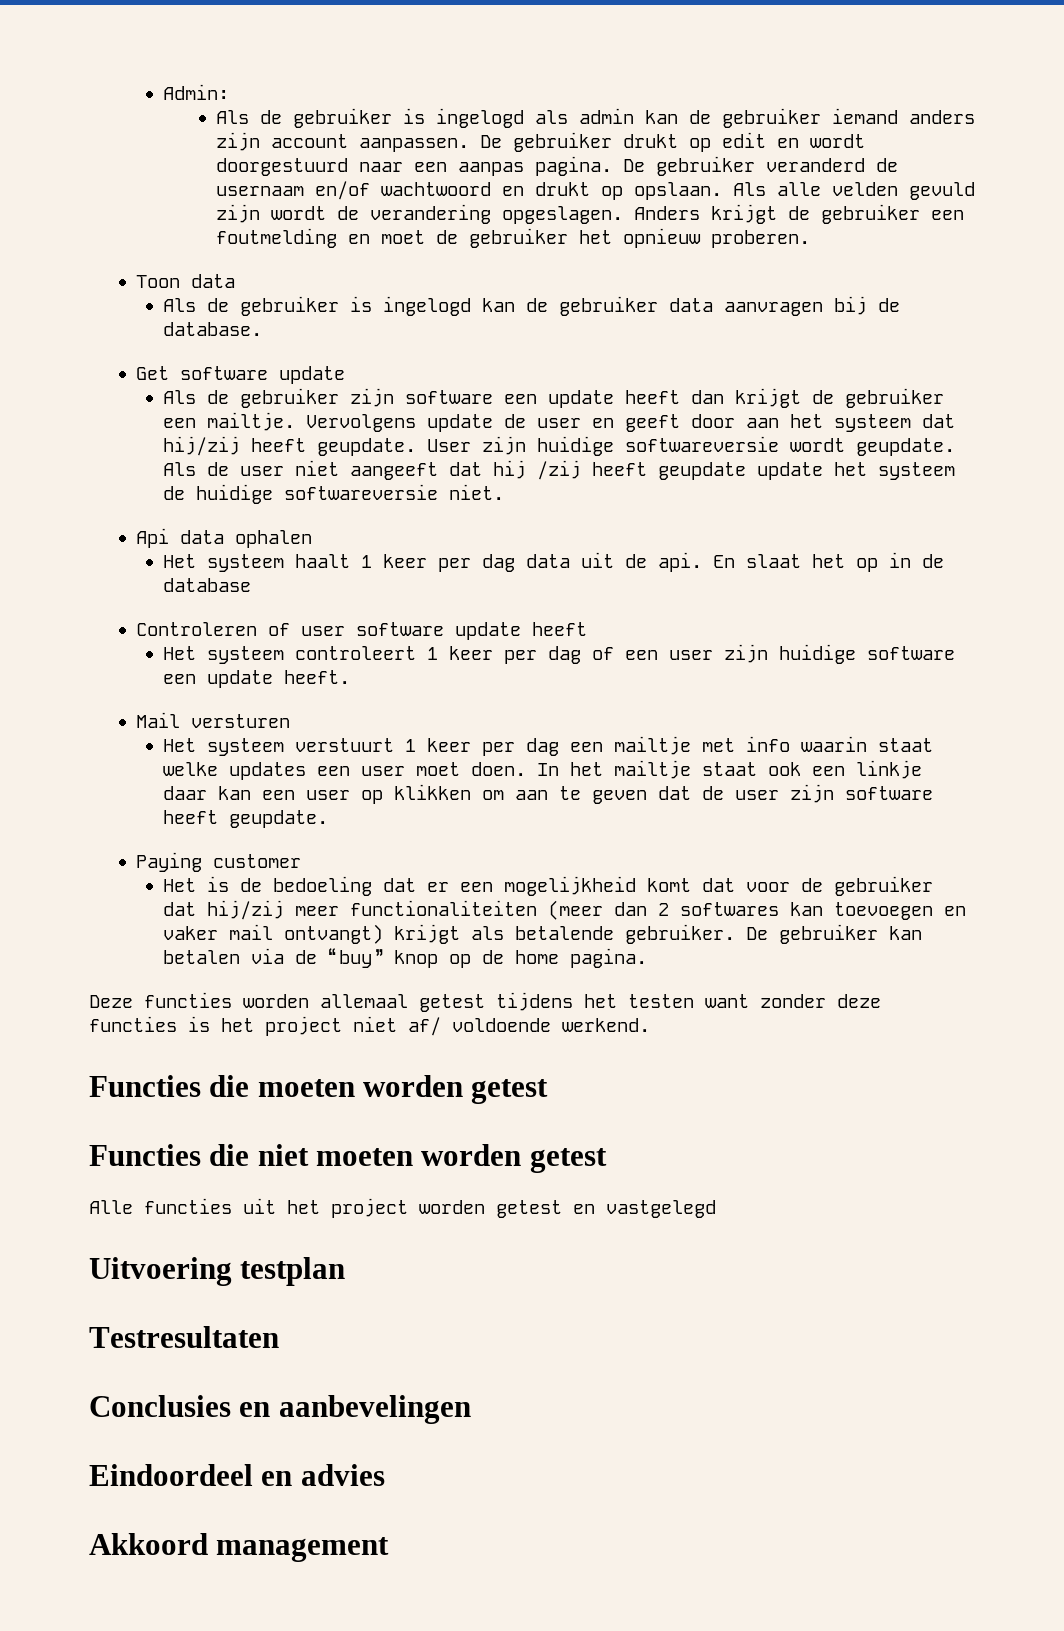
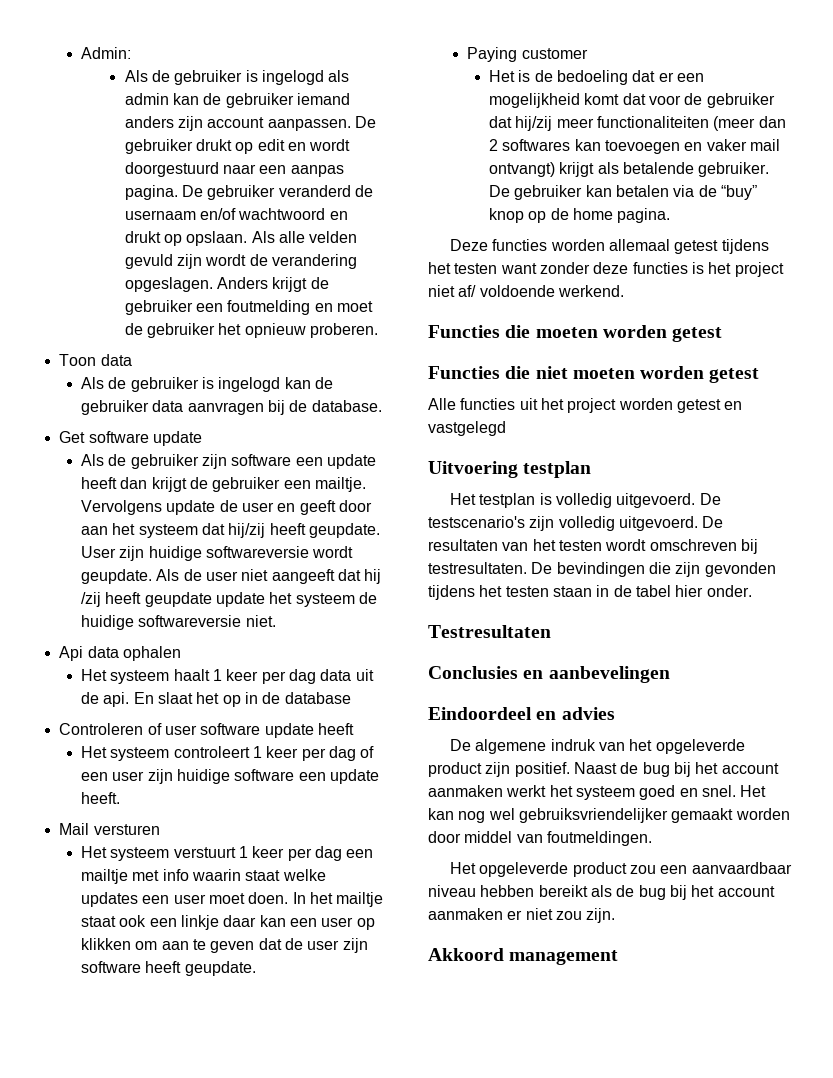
(346, 1271) none -> [450,493,721,508] [428,516,724,531] [428,539,758,554] [428,562,776,577] [428,585,752,600] // Het testplan is volledig uitgevoerd. De testscenario's zijn volledig uitgevoerd. De resultaten van het testen wordt omschreven bij testresultaten. De bevindingen die zijn gevonden tijdens het testen staan in de tabel hier onder.
(385, 1475) none -> [450,739,745,754] [428,762,779,777] [428,785,767,800] [428,808,790,823] [428,831,652,846] [450,862,792,877] [428,885,775,900] [428,908,616,923] // De algemene indruk van het opgeleverde product zijn positief. Naast de bug bij het account aanmaken werkt het systeem goed en snel. Het kan nog wel gebruiksvriendelijker gemaakt worden door middel van foutmeldingen. // Het opgeleverde product zou een aanvaardbaar niveau hebben bereikt als de bug bij het account aanmaken er niet zou zijn.

